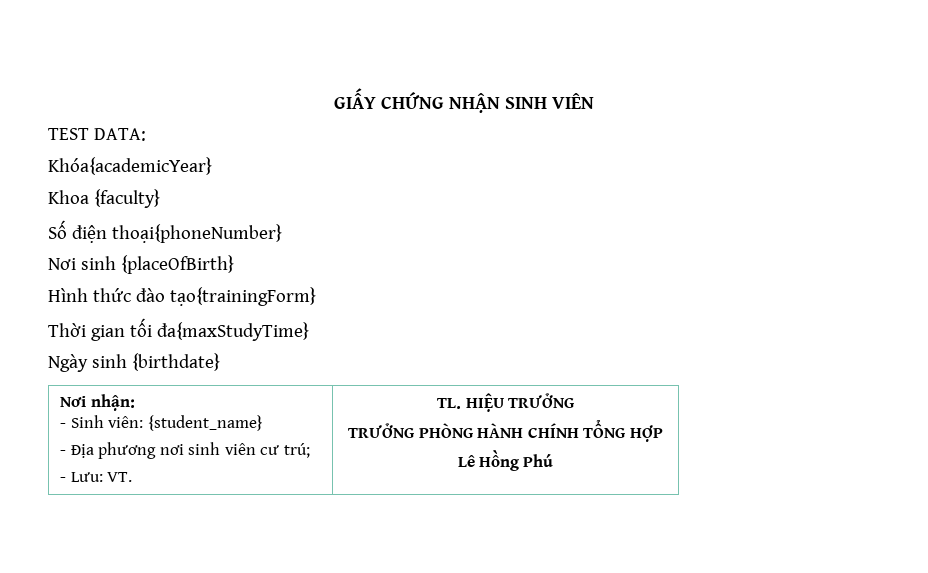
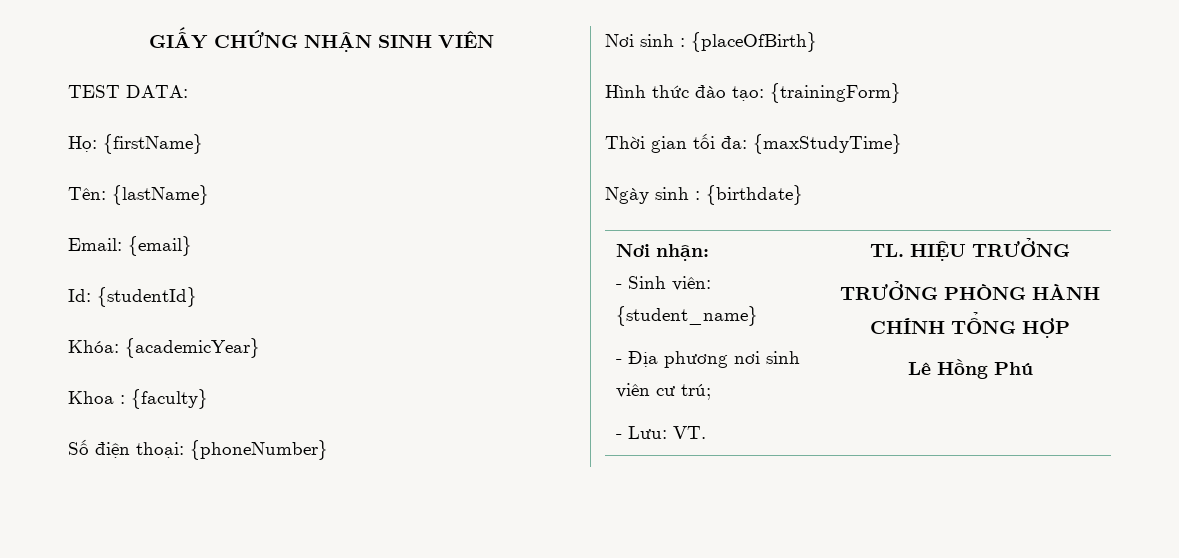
[48,157,212,175] Khóa{academicYear} -> [68,134,203,154] [68,185,209,205] [68,236,192,256] [68,287,197,307] [68,338,260,358] Họ: {firstName} // Tên: {lastName} // Email: {email} // Id: {studentId} // Khóa: {academicYear}
(89, 197) none -> [120,395,125,404] :
[111,224,282,243] thoại{phoneNumber} -> [136,440,328,460] thoại: {phoneNumber}
(116, 263) none -> [680,38,685,47] :
[169,287,316,306] tạo{trainingForm} -> [732,83,901,103] tạo: {trainingForm}
[156,322,309,341] đa{maxStudyTime} -> [721,134,902,154] đa: {maxStudyTime}
(127, 361) none -> [695,191,700,200] :

